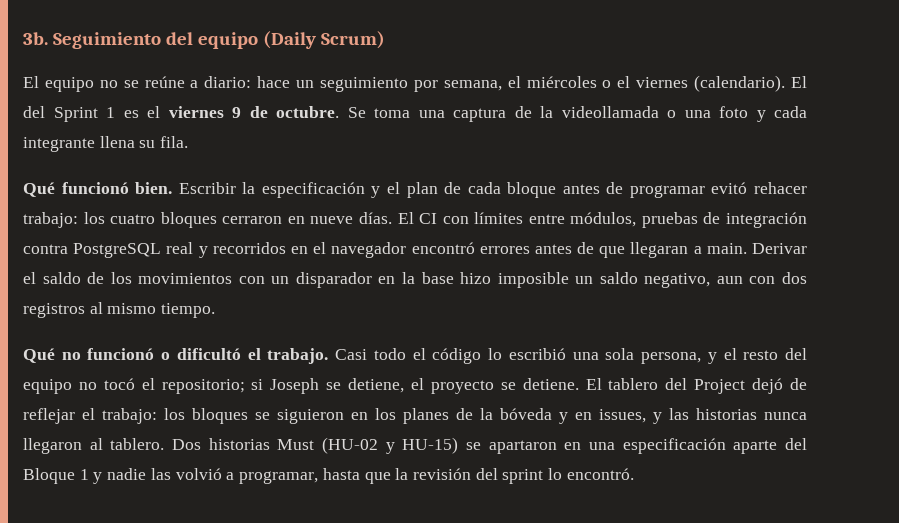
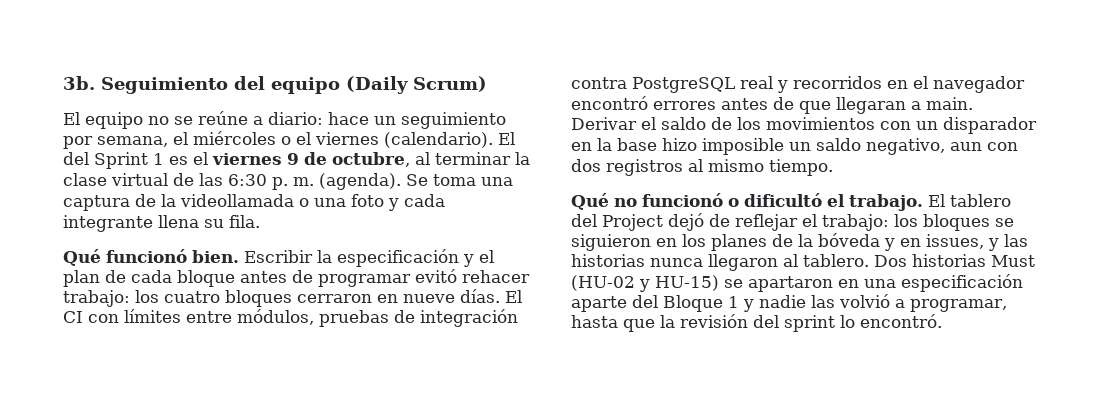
[276,106,339,118] octubre. -> [332,152,530,167] [63,173,401,190] octubre, al terminar la clase virtual de las 6:30 p. m. (agenda).
[335,348,807,364] [23,378,579,394] Casi todo el código lo escribió una sola persona, y el resto del equipo no tocó el repositorio; si Joseph se detiene, el proyecto se detiene. -> (923, 202) none

